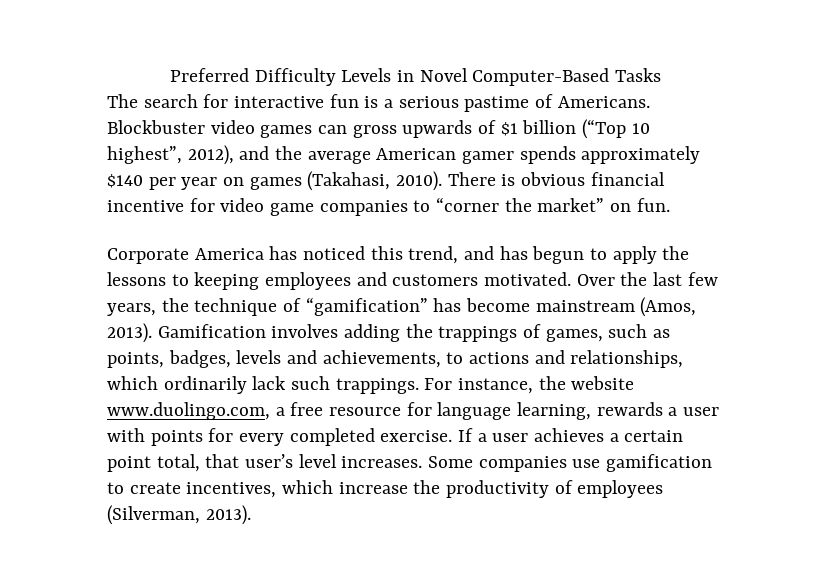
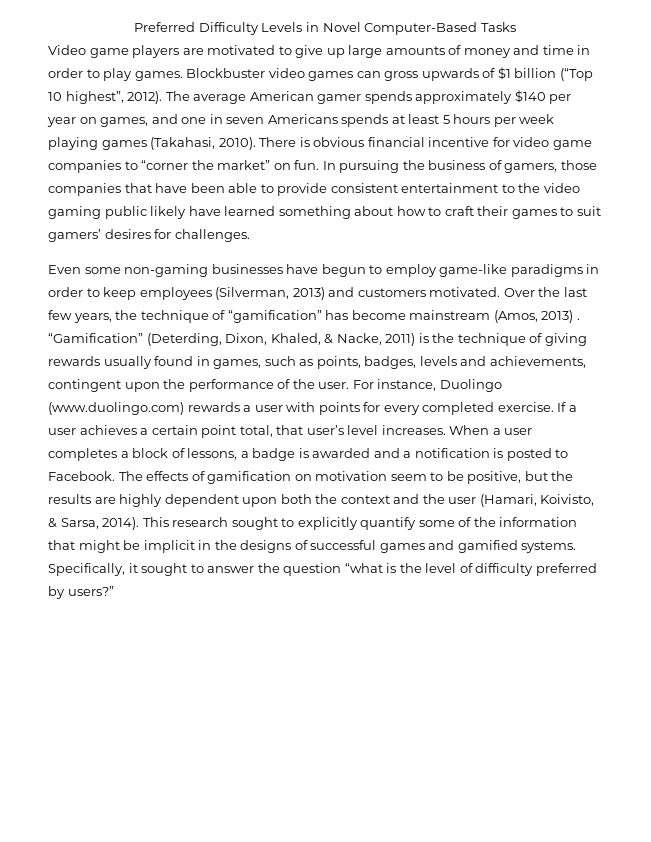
[107,94,650,112] The search for interactive fun is a serious pastime of Americans. -> [48,45,591,58] [48,68,183,81] Video game players are motivated to give up large amounts of money and time in order to play games.
[187,145,303,165] 2012), and the -> [127,91,190,104] 2012). The
(245, 181) none -> [100,114,555,127] [48,137,98,150] games, and one in seven Americans spends at least 5 hours per week playing
[107,246,690,264] [107,272,352,290] // Corporate America has noticed this trend, and has begun to apply the lessons to keeping employees -> [322,160,597,173] [48,183,580,196] [48,206,601,219] [48,229,250,242] [48,264,600,277] [48,287,325,300] In pursuing the business of gamers, those companies that have been able to provide consistent entertainment to the video gaming public likely have learned something about how to craft their games to suit gamers’ desires for challenges. // Even some non-gaming businesses have begun to employ game-like paradigms in order to keep employees (Silverman, 2013)
[107,323,542,343] 2013). Gamification involves adding the trappings of -> [541,310,580,323] [48,333,587,346] [48,356,210,369] 2013) . “Gamification” (Deterding, Dixon, Khaled, & Nacke, 2011) is the technique of giving rewards usually found in
[446,350,684,368] [107,376,635,394] [107,402,592,420] to actions and relationships, which ordinarily lack such trappings. For instance, the website www.duolingo.com, a free resource for language learning, -> [48,379,502,392] [48,402,184,415] contingent upon the performance of the user. For instance, Duolingo (www.duolingo.com)
[428,454,713,472] [107,480,664,498] [107,505,251,525] Some companies use gamification to create incentives, which increase the productivity of employees (Silverman, 2013). -> [449,425,533,435] [48,448,569,461] [48,471,574,484] [48,494,595,507] [48,517,578,530] [48,540,577,553] [48,563,597,576] [48,586,114,599] When a user completes a block of lessons, a badge is awarded and a notification is posted to Facebook. The effects of gamification on motivation seem to be positive, but the results are highly dependent upon both the context and the user (Hamari, Koivisto, & Sarsa, 2014). This research sought to explicitly quantify some of the information that might be implicit in the designs of successful games and gamified systems. Specifically, it sought to answer the question “what is the level of difficulty preferred by users?”

